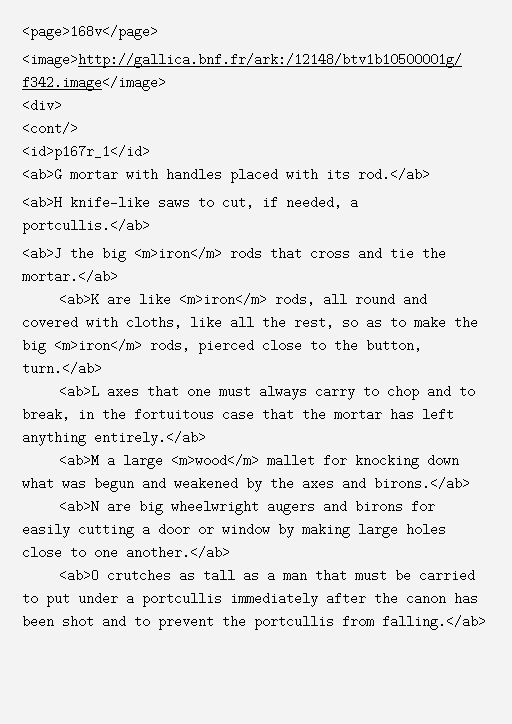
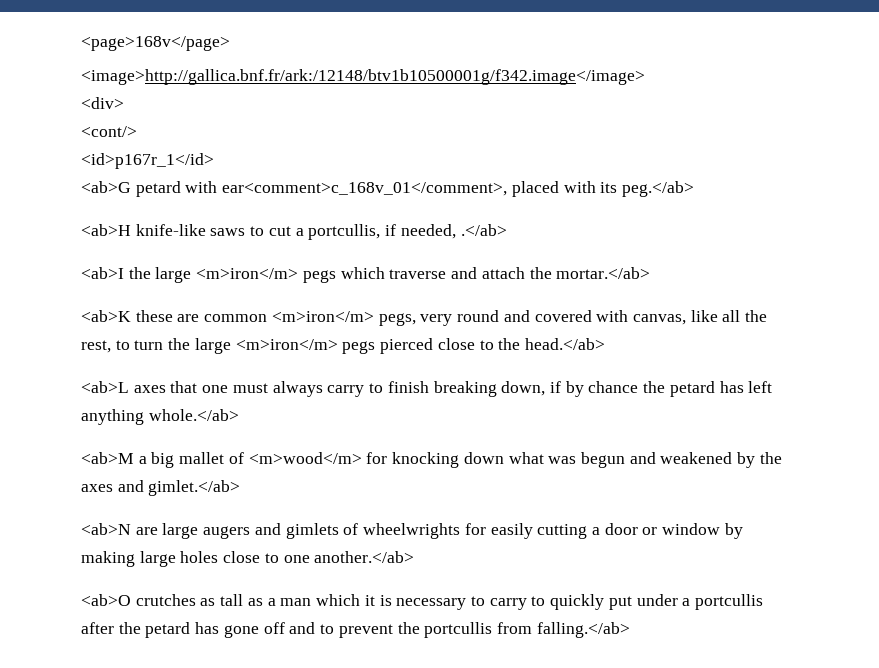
[70,168,222,181] mortar with handles -> [135,181,508,197] petard with ear<comment>c_168v_01</comment>,
[358,168,430,181] rod.</ab> -> [622,181,695,197] peg.</ab>
[222,196,358,209] [22,219,150,234] [22,247,446,262] [22,270,118,283] [59,293,348,306] cut, if needed, a portcullis.</ab> // <ab>J the big <m>iron</m> rods that cross and tie the mortar.</ab> // <ab>K are like <m>iron</m> rods, all -> [268,224,507,240] [81,267,651,283] [81,310,453,326] cut a portcullis, if needed, .</ab> // <ab>I the large <m>iron</m> pegs which traverse and attach the mortar.</ab> // <ab>K these are common <m>iron</m> pegs, very
[126,316,182,329] cloths, -> [632,314,686,325] canvas,
[342,316,478,329] [22,339,190,354] so as to make the big <m>iron</m> rods, -> [115,338,376,354] to turn the large <m>iron</m> pegs
[366,339,422,352] [22,362,102,375] button, turn.</ab> -> [524,338,605,350] head.</ab>
[387,385,476,400] [22,408,382,421] chop and to break, in the fortuitous case that the mortar -> [387,381,715,397] finish breaking down, if by chance the petard
[94,431,206,446] entirely.</ab> -> [148,409,239,421] whole.</ab>
[123,454,316,469] large <m>wood</m> mallet -> [151,452,362,468] big mallet of <m>wood</m>
[374,477,470,490] birons.</ab> -> [148,480,241,496] gimlet.</ab>
[139,500,404,515] big wheelwright augers and birons -> [162,523,461,539] large augers and gimlets of wheelwrights
[315,569,476,582] [22,594,38,603] that must be carried to -> [316,594,605,610] which it is necessary to carry to quickly
[230,592,318,607] immediately -> (764, 602) none
[406,592,478,605] [22,615,94,628] canon has been shot -> [145,622,285,638] petard has gone off

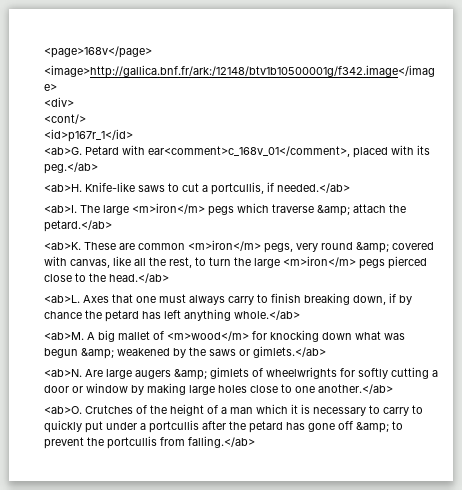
[81,181,181,197] <ab>G petard -> [44,146,119,155] <ab>G. Petard
[81,224,206,236] <ab>H knife-like -> [44,182,135,192] <ab>H. Knife-like
[400,224,507,239] [81,267,151,279] needed, .</ab> // <ab>I the -> [277,183,350,193] [44,205,100,213] needed.</ab> // <ab>I. The
[451,267,478,279] and -> [317,205,350,216] &amp;
[556,267,651,279] [81,310,173,322] mortar.</ab> // <ab>K these -> [44,220,112,232] [44,242,116,250] petard.</ab> // <ab>K. These
[503,310,530,322] and -> [356,242,389,253] &amp;
[81,381,166,393] <ab>L axes -> [44,295,109,303] <ab>L. Axes
[81,452,147,464] <ab>M a -> [44,332,95,340] <ab>M. A
[629,452,656,464] and -> [81,348,114,359] &amp;
[81,480,241,496] [81,523,158,535] axes and gimlet.</ab> // <ab>N are -> [209,346,326,358] [44,369,103,377] saws or gimlets.</ab> // <ab>N. Are
[254,523,281,535] and -> [174,369,207,380] &amp;
[490,523,533,539] easily -> [358,368,388,379] softly
[81,594,263,606] <ab>O crutches as tall as -> [44,404,218,416] <ab>O. Crutches of the height of
[289,622,316,634] and -> [356,422,389,433] &amp;

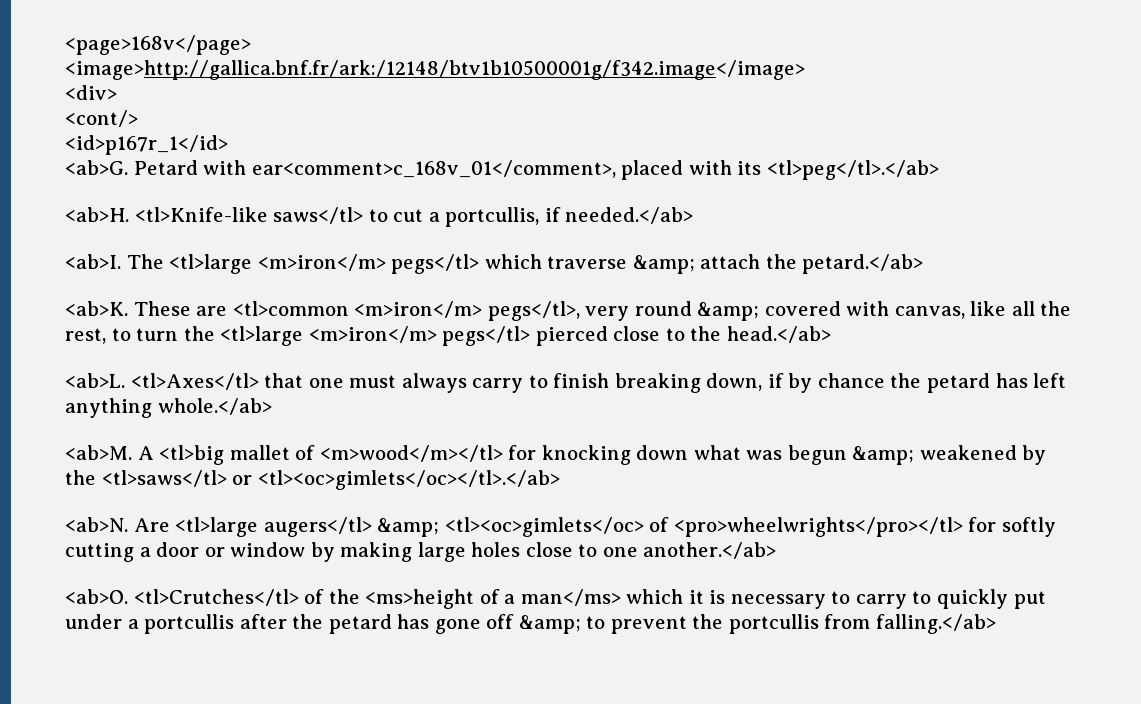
[44,162,98,174] peg.</ab> -> [766,160,939,180] <tl>peg</tl>.</ab>
[85,182,165,192] Knife-like saws -> [134,207,364,224] <tl>Knife-like saws</tl>
[103,203,234,216] large <m>iron</m> pegs -> [169,254,480,274] <tl>large <m>iron</m> pegs</tl>
[138,240,293,253] common <m>iron</m> pegs, -> [232,301,580,321] <tl>common <m>iron</m> pegs</tl>,
[254,256,385,269] large <m>iron</m> pegs -> [220,326,531,346] <tl>large <m>iron</m> pegs</tl>
[83,295,109,303] Axes -> [130,373,259,390] <tl>Axes</tl>
[98,330,115,342] big -> [159,445,225,465] <tl>big
[167,331,249,341] <m>wood</m> -> [319,445,503,462] <m>wood</m></tl>
[209,346,326,358] saws or gimlets.</ab> -> [101,470,560,490] <tl>saws</tl> or <tl><oc>gimlets</oc></tl>.</ab>
[106,367,337,380] large augers &amp; gimlets of wheelwrights -> [175,517,963,537] <tl>large augers</tl> &amp; <tl><oc>gimlets</oc> of <pro>wheelwrights</pro></tl>
[85,405,133,414] Crutches -> [133,589,299,606] <tl>Crutches</tl>
[170,404,204,416] height -> [365,589,475,609] <ms>height
[230,407,253,414] man -> [520,589,621,606] man</ms>

